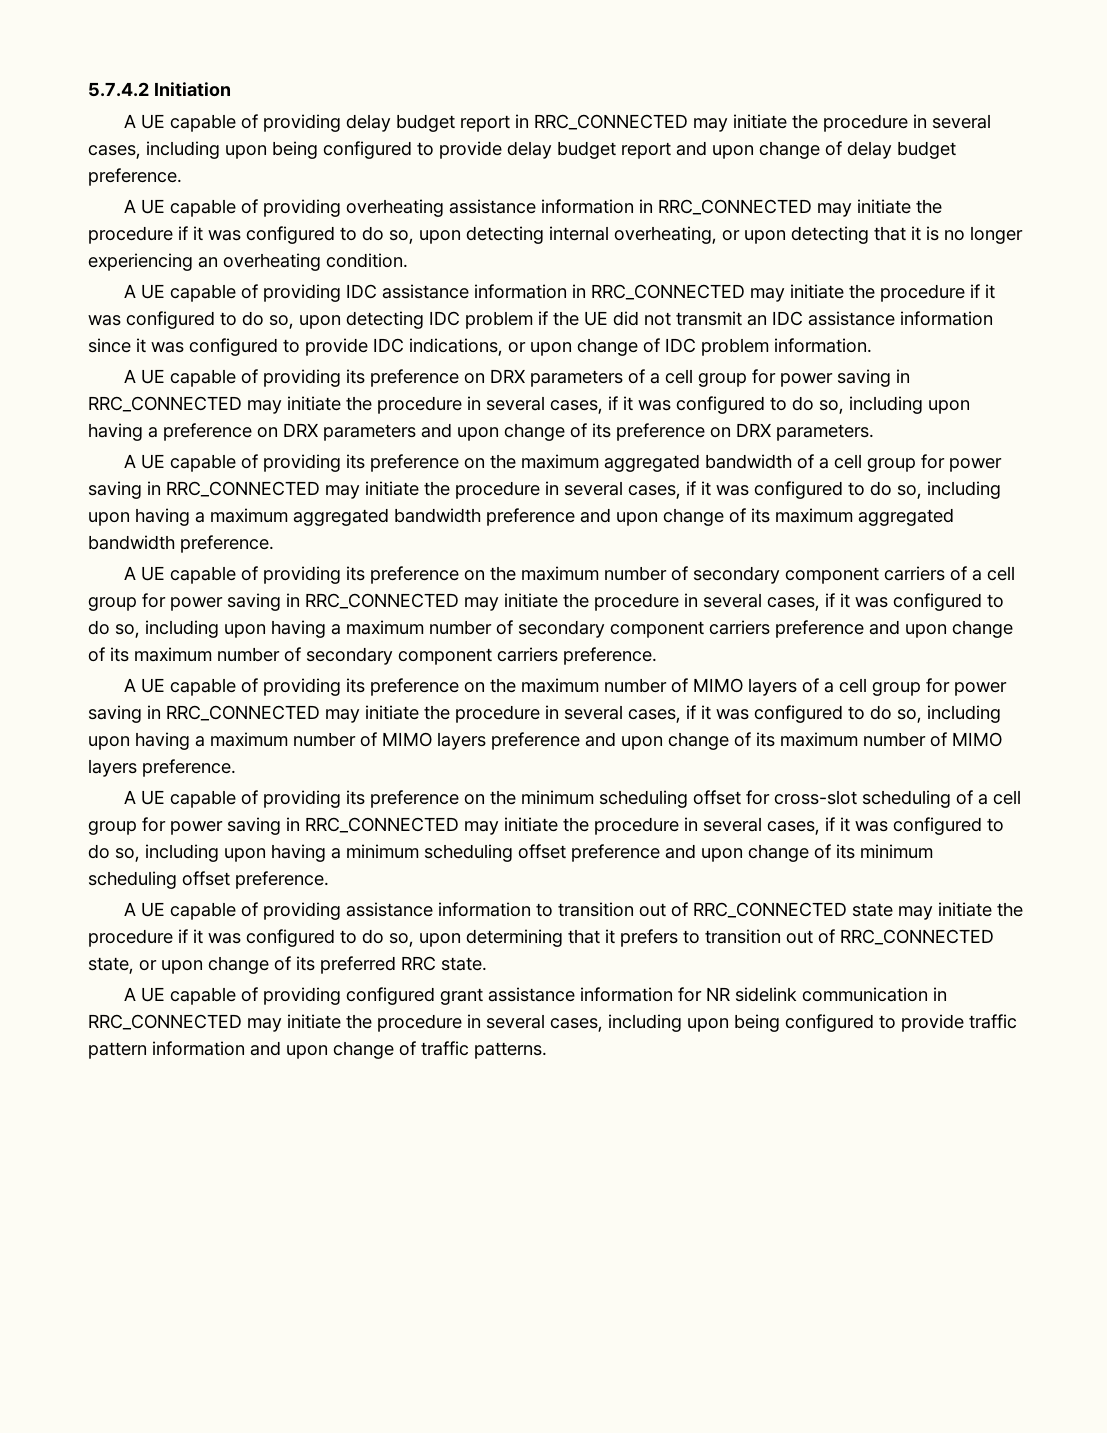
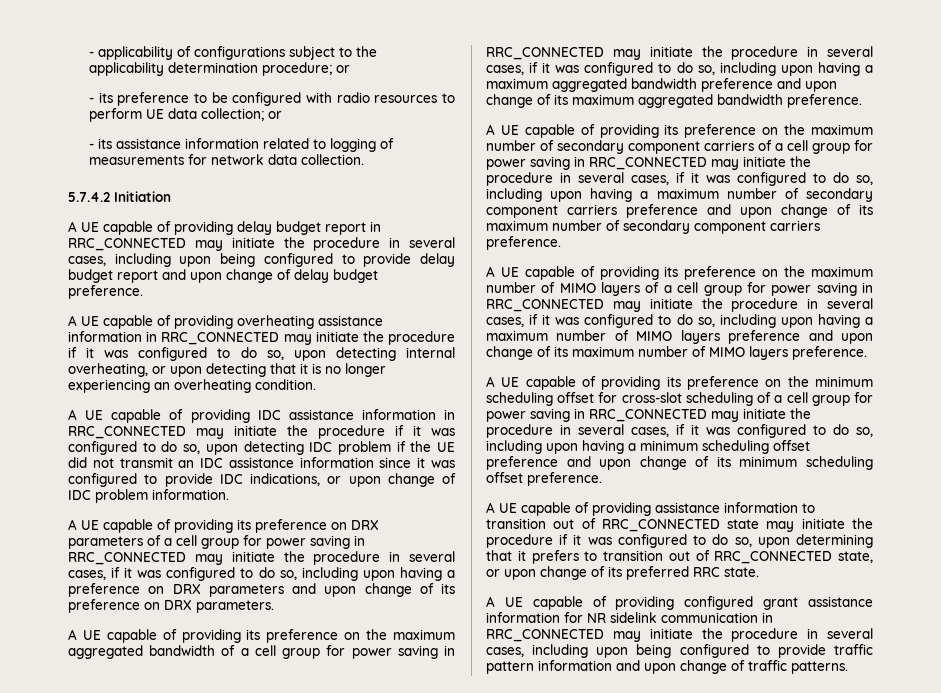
(88, 89) none -> [88,46,377,60] [88,62,350,76] [88,92,455,106] [88,108,282,122] [88,138,394,152] [88,154,364,165] - applicability of configurations subject to the applicability determination procedure; or // - its preference to be configured with radio resources to perform UE data collection; or // - its assistance information related to logging of measurements for network data collection. //

